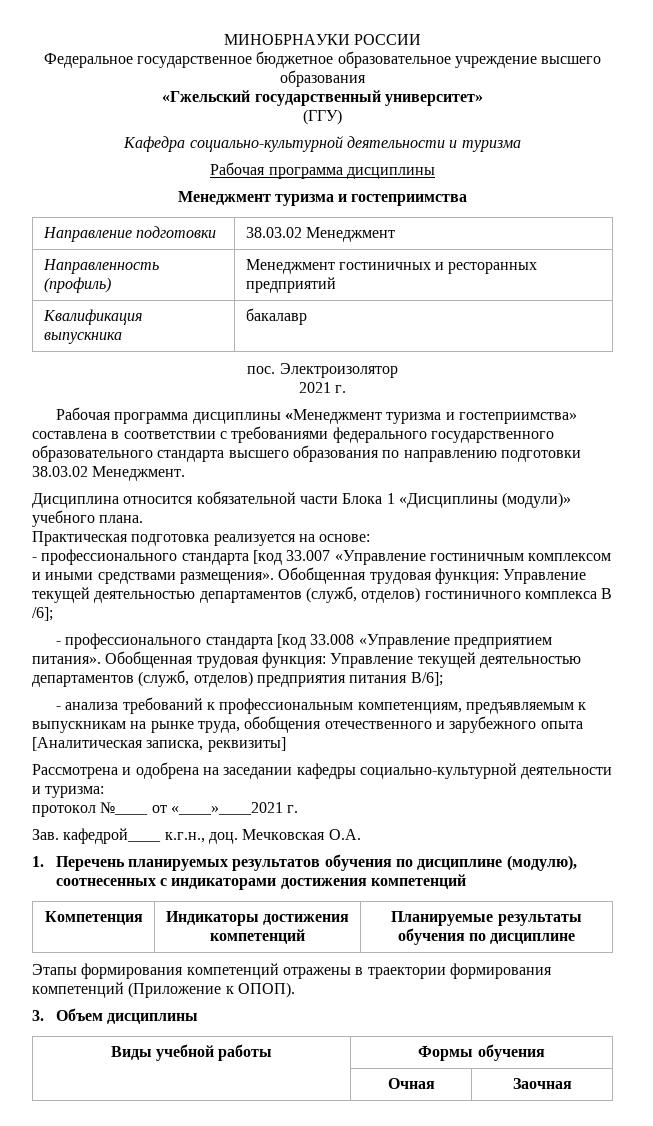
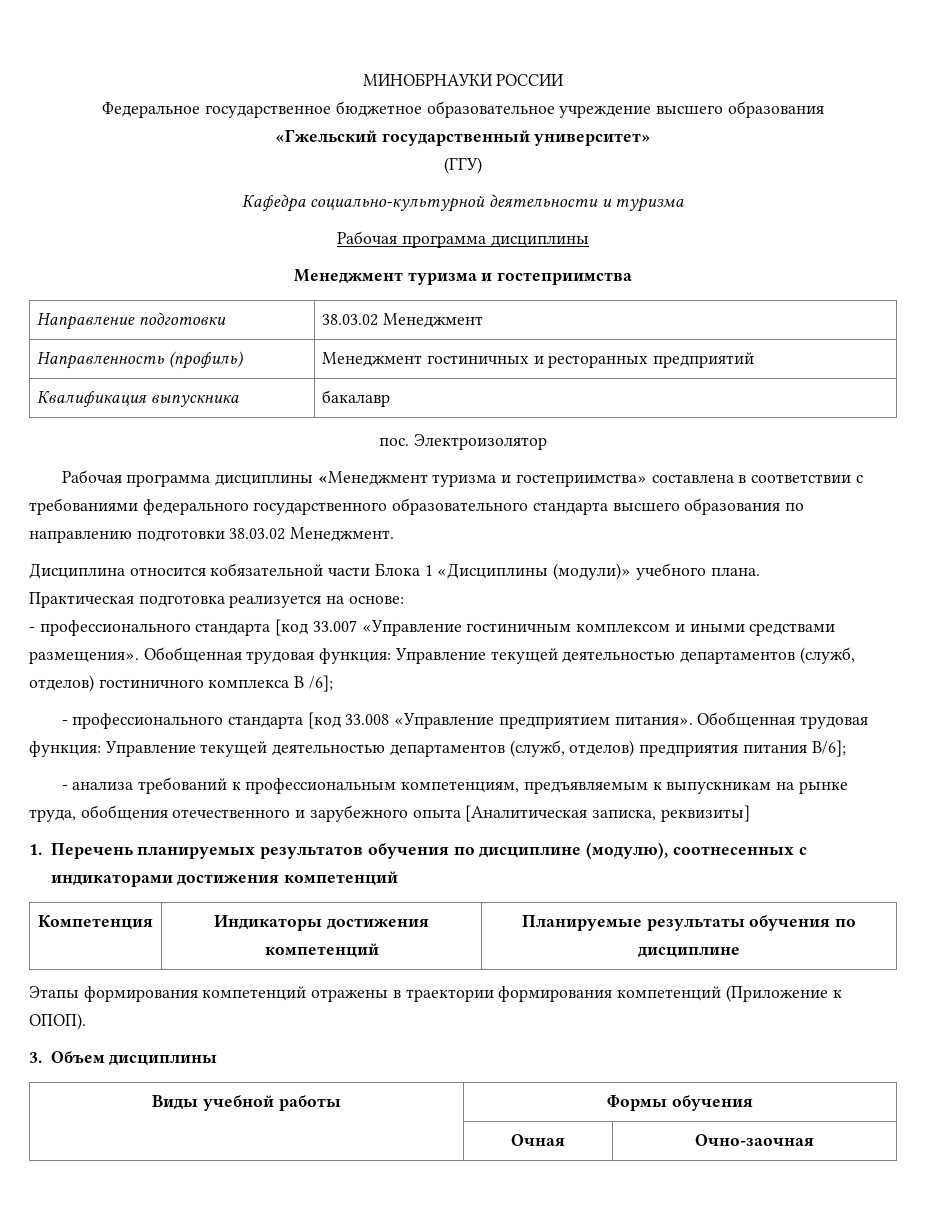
[298,382,347,393] // 2021 г. -> (547, 442) none
[32,762,613,779] [32,786,105,798] [32,802,299,817] [32,828,361,844] // Рассмотрена и одобрена на заседании кафедры социально-культурной деятельности и туризма: // протокол №____ от «____»____2021 г. // Зав. кафедрой____ к.г.н., доц. Мечковская О.А. -> (750, 813) none
[512,1078,572,1089] Заочная -> [695,1134,814,1146] Очно-заочная

